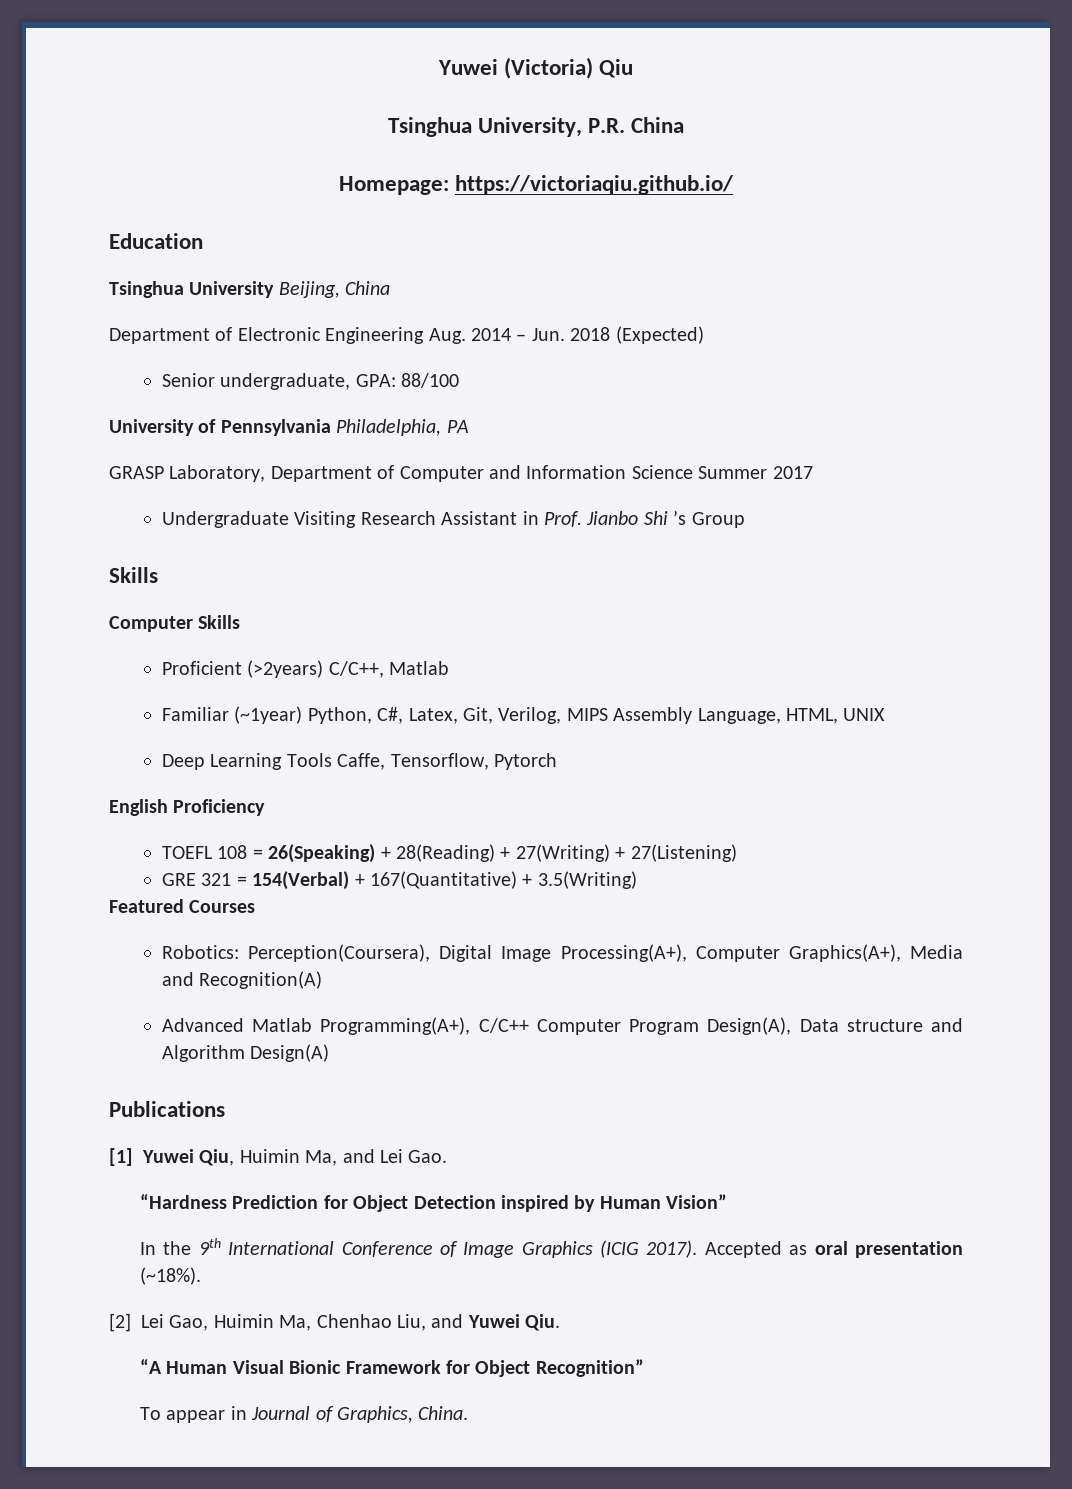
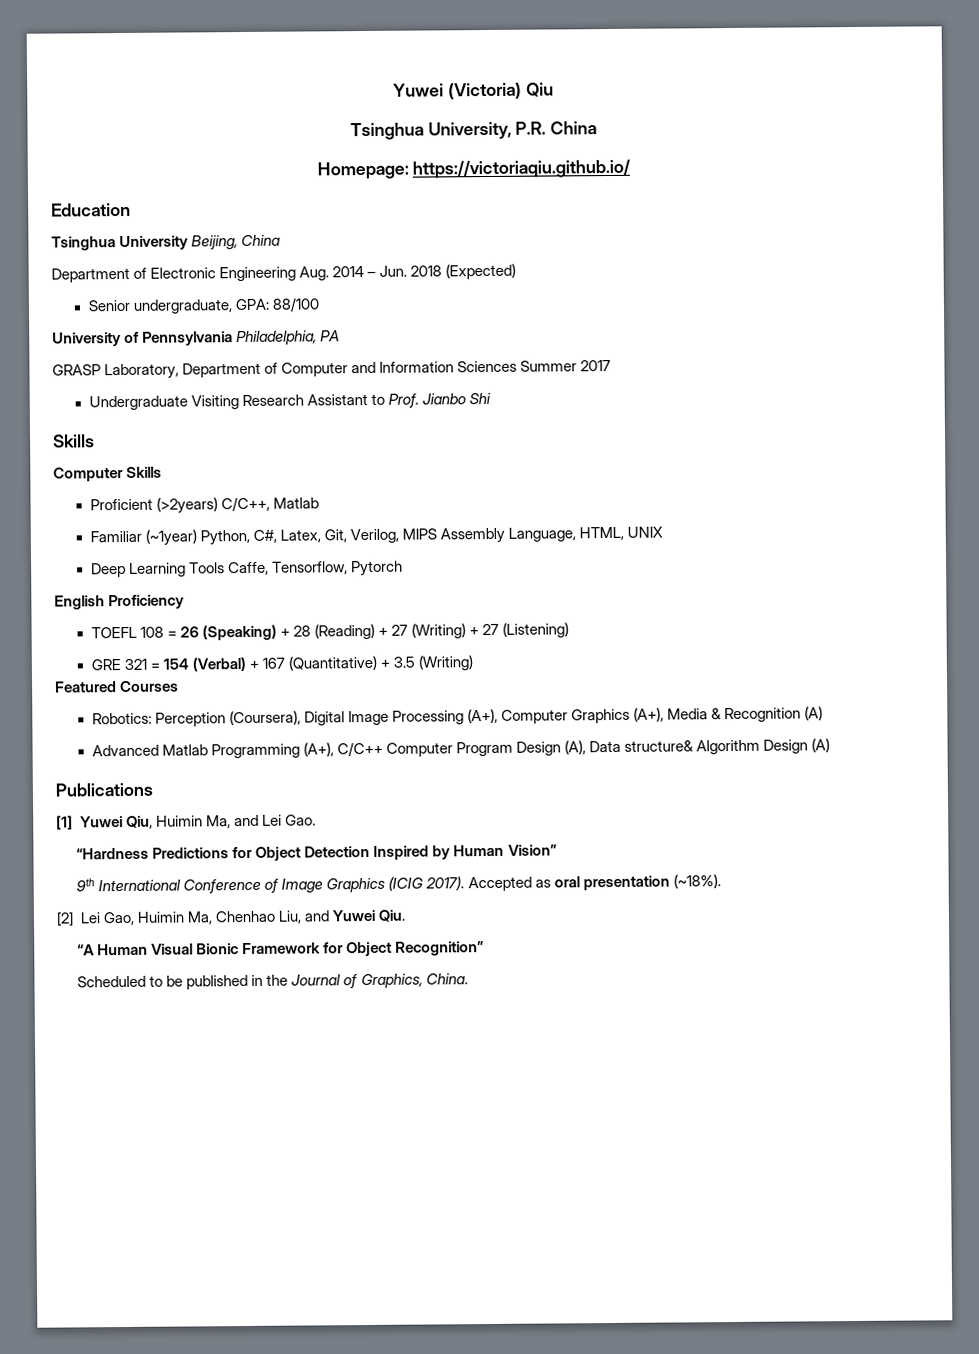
[631,465,693,479] Science -> [457,360,518,373] Sciences
[522,511,539,525] in -> [370,393,385,405] to
[673,510,745,528] ’s Group -> (491, 398) none
[268,844,737,863] [162,871,637,890] [109,899,256,913] [162,944,963,962] [162,971,323,989] 26(Speaking) + 28(Reading) + 27(Writing) + 27(Listening) // GRE 321 = 154(Verbal) + 167(Quantitative) + 3.5(Writing) // Featured Courses // Robotics: Perception(Coursera), Digital Image Processing(A+), Computer Graphics(A+), Media and Recognition(A) -> [179,622,570,641] [90,655,474,672] [55,680,180,693] [91,706,824,727] 26 (Speaking) + 28 (Reading) + 27 (Writing) + 27 (Listening) // GRE 321 = 154 (Verbal) + 167 (Quantitative) + 3.5 (Writing) // Featured Courses // Robotics: Perception (Coursera), Digital Image Processing (A+), Computer Graphics (A+), Media & Recognition (A)
[320,1017,471,1035] Programming(A+), -> [210,742,334,759] Programming (A+),
[707,1017,963,1035] [162,1044,330,1062] Design(A), Data structure and Algorithm Design(A) -> [515,738,831,756] Design (A), Data structure& Algorithm Design (A)
[232,1195,319,1209] Prediction -> [152,847,230,859] Predictions
[501,1195,570,1212] inspired -> [373,845,430,860] Inspired
[140,1241,192,1255] In the -> (557, 850) none
[140,1406,247,1423] To appear in -> [77,974,289,990] Scheduled to be published in the

